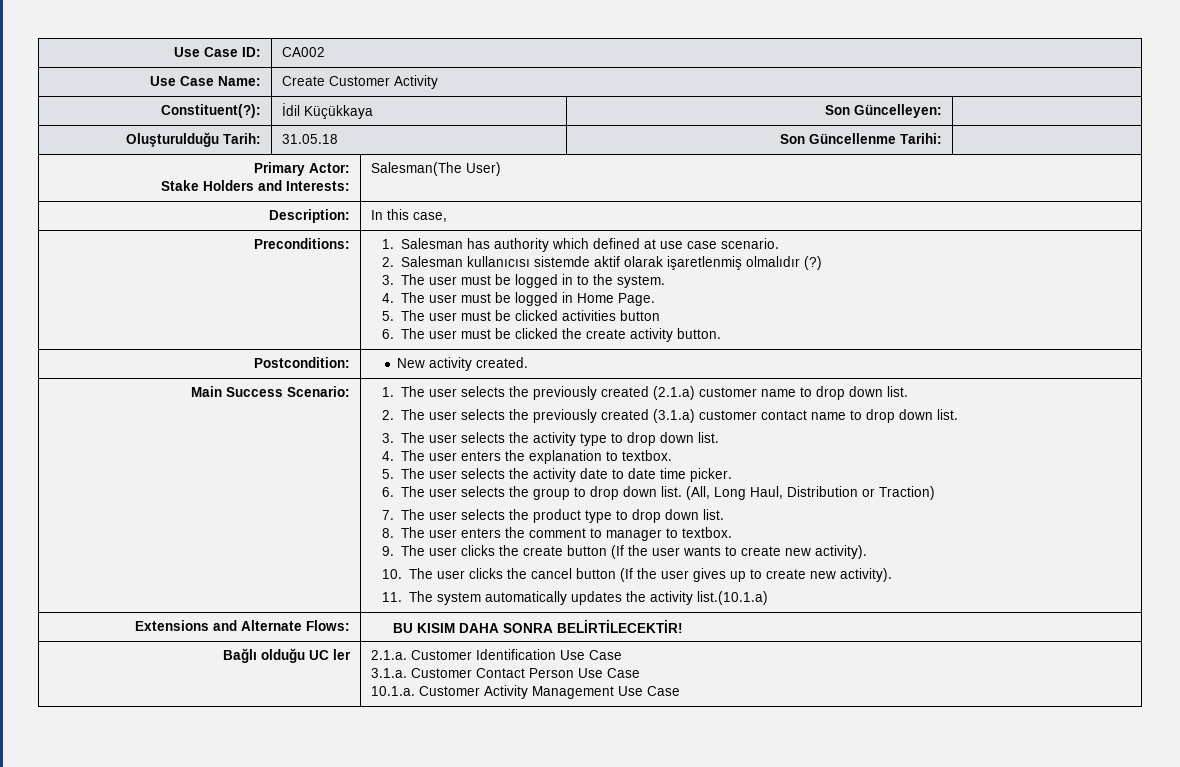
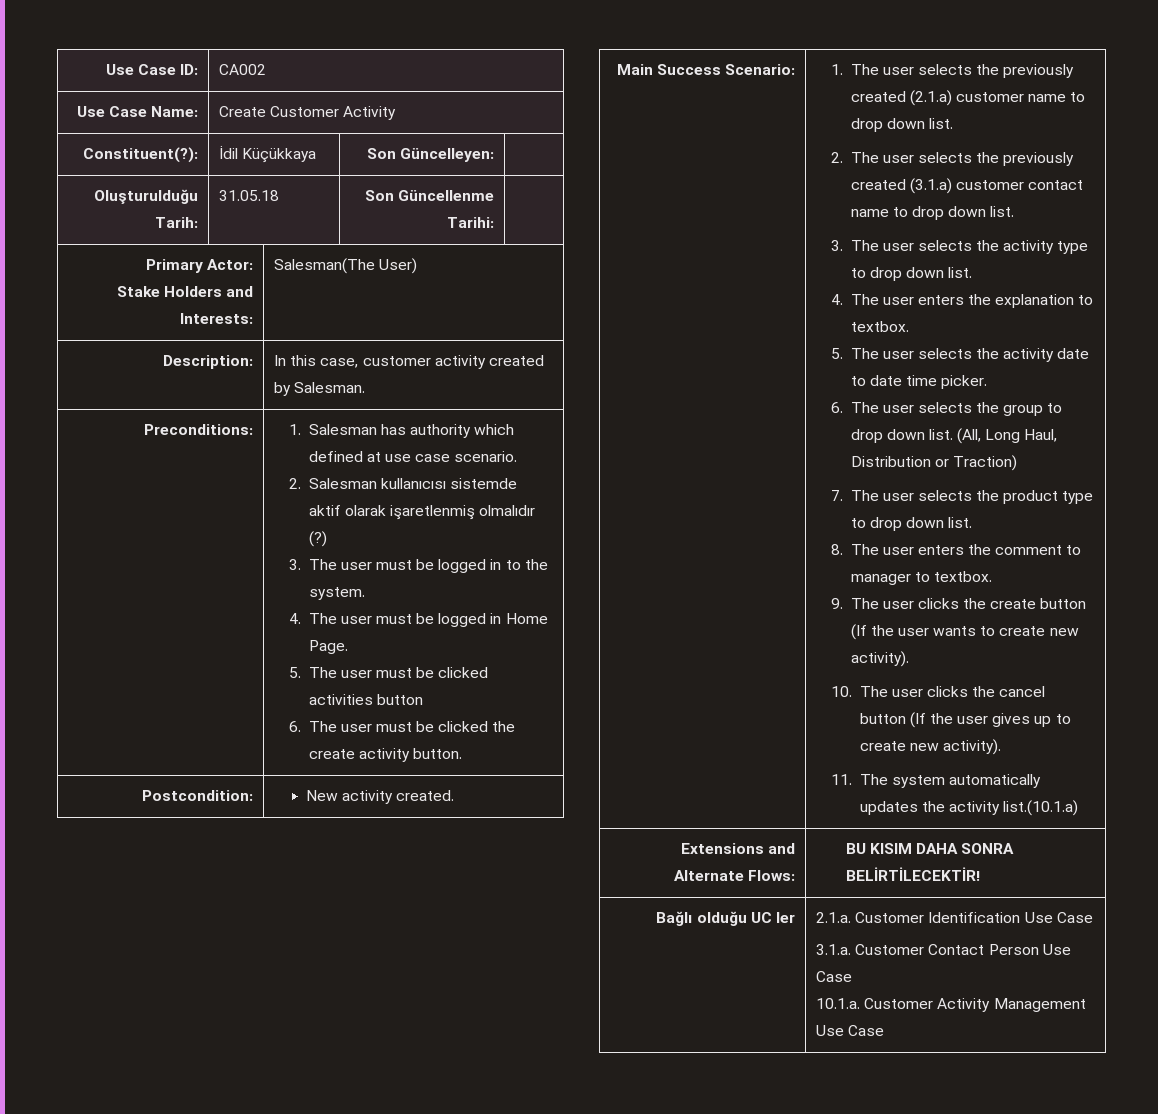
(448, 217) none -> [362,355,544,369] [274,382,366,396] customer activity created by Salesman.

